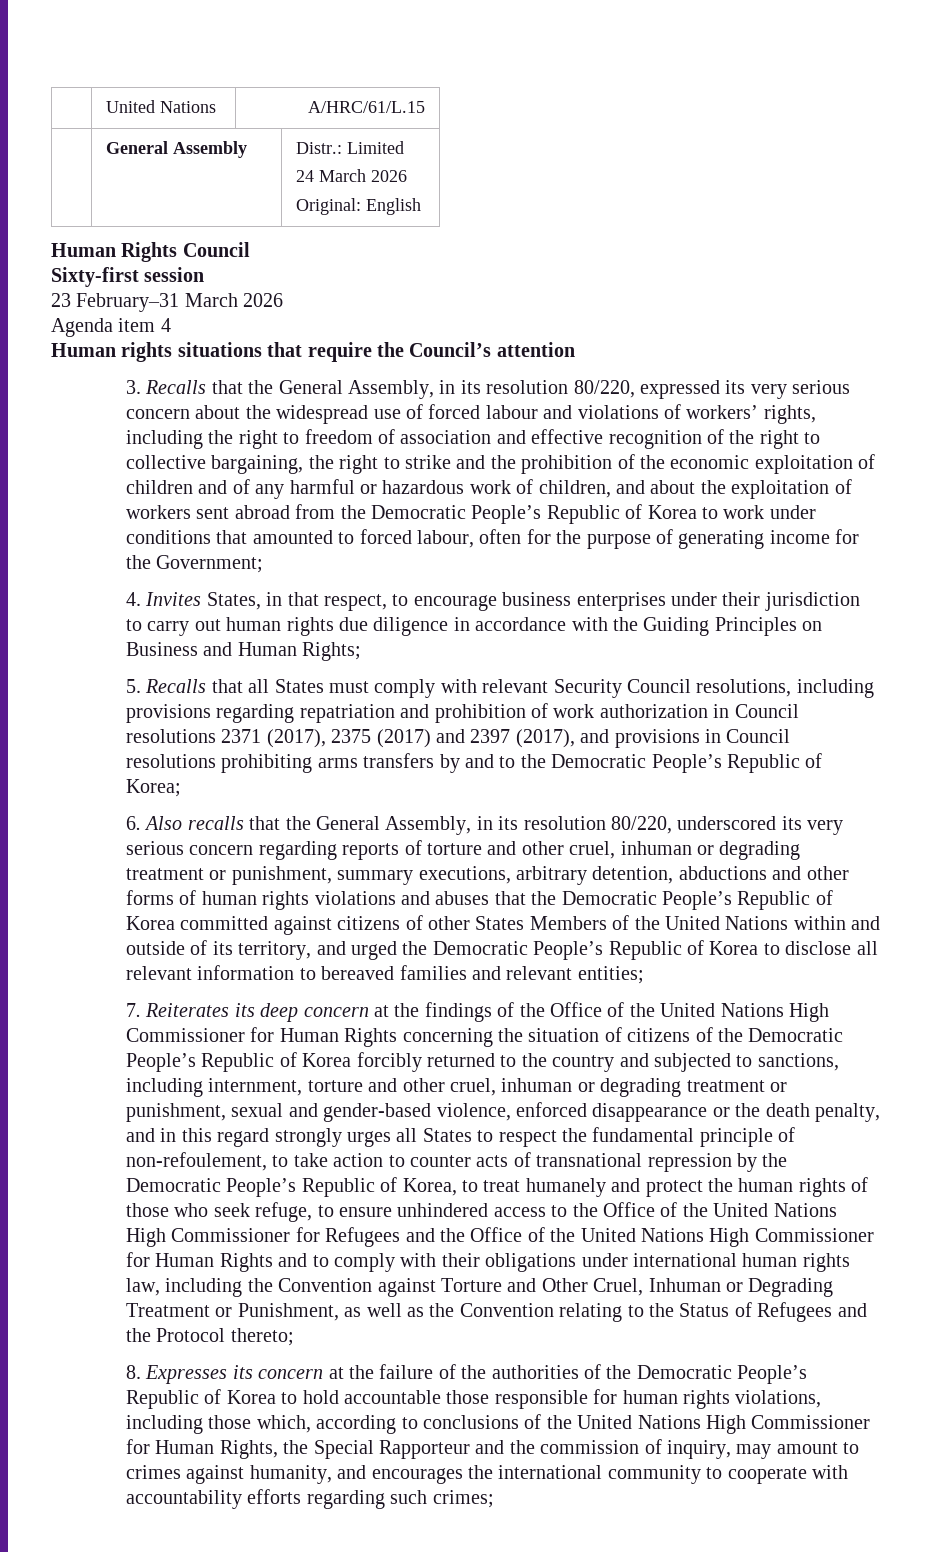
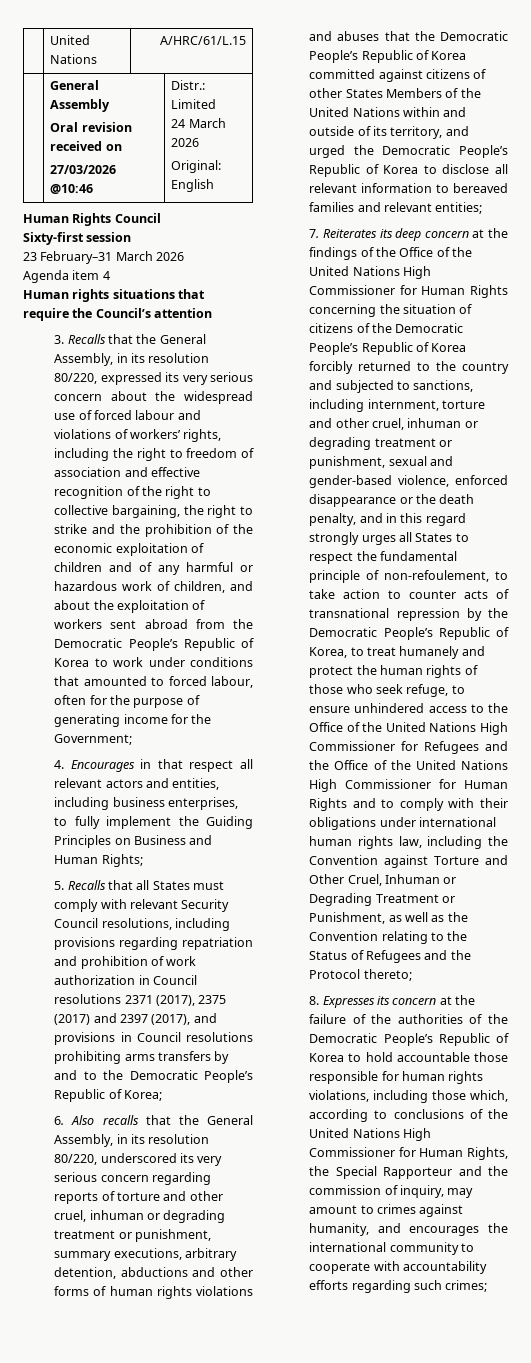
(248, 149) none -> [50,122,132,132] [50,141,122,151] [50,165,117,174] [50,184,94,194] // Oral revision received on // 27/03/2026 @10:46
[145,592,860,611] [125,617,608,636] Invites States, in that respect, to encourage business enterprises under their jurisdiction to carry out human rights due diligence in accordance with -> [70,759,254,772] [54,778,220,790] [54,797,239,810] [54,816,172,829] Encourages in that respect all relevant actors and entities, including business enterprises, to fully implement

